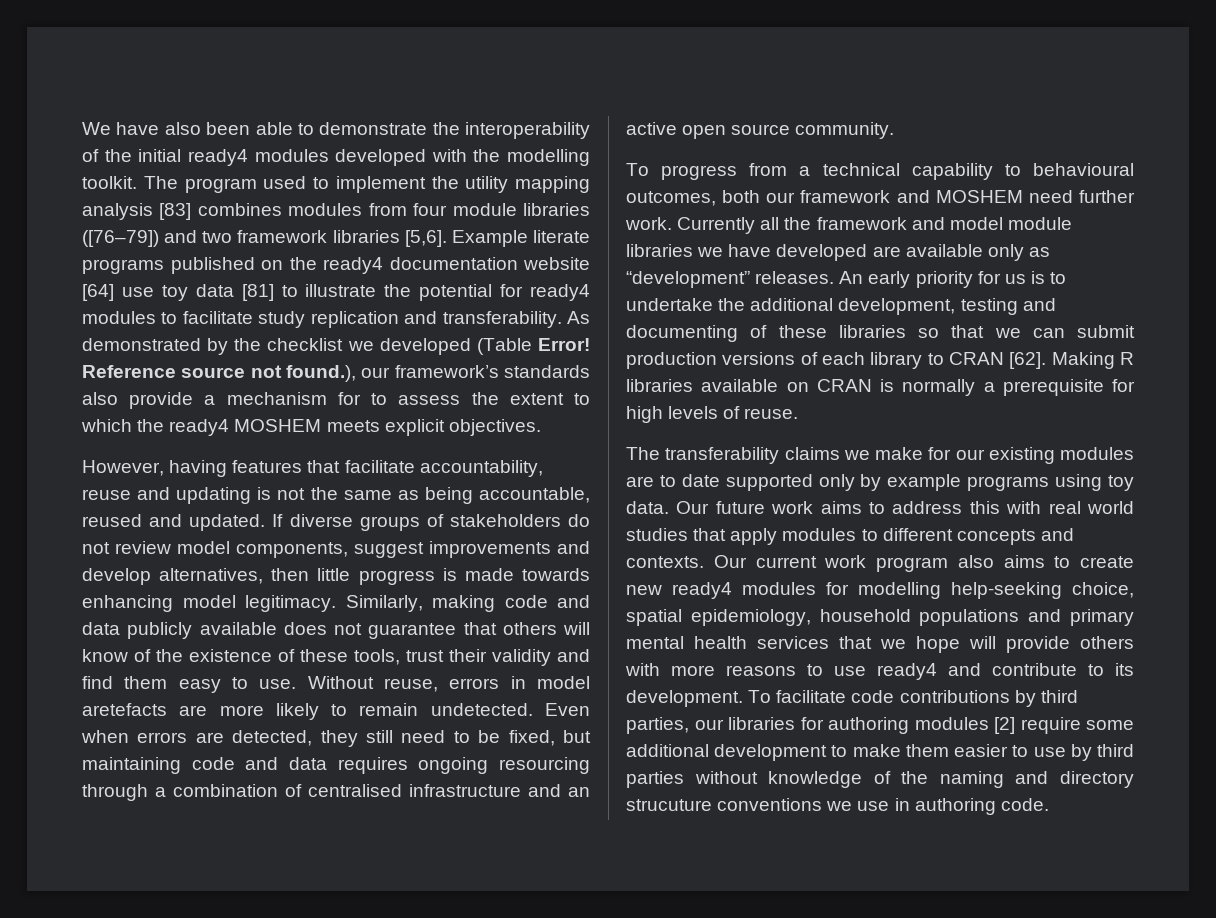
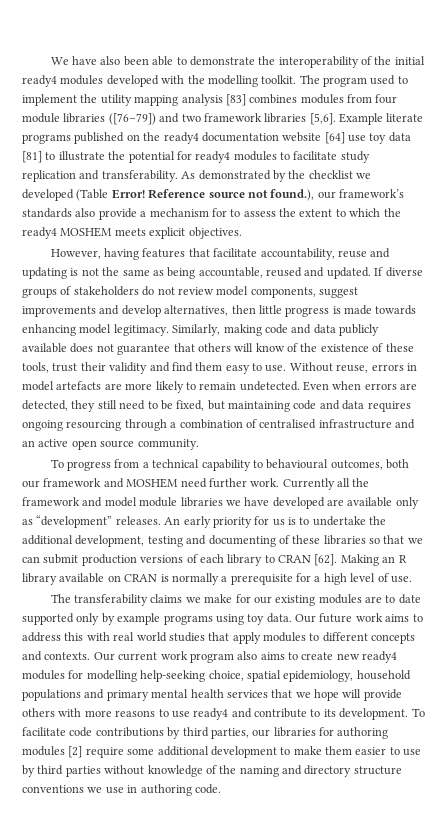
[82,703,167,716] aretefacts -> [56,381,102,390] artefacts
[1120,352,1134,365] [626,379,693,392] R libraries -> [382,555,407,563] [22,573,57,585] an R library
[626,406,799,423] high levels of reuse. -> [314,573,412,585] a high level of use.
[626,799,712,811] strucuture -> [353,766,402,775] structure

